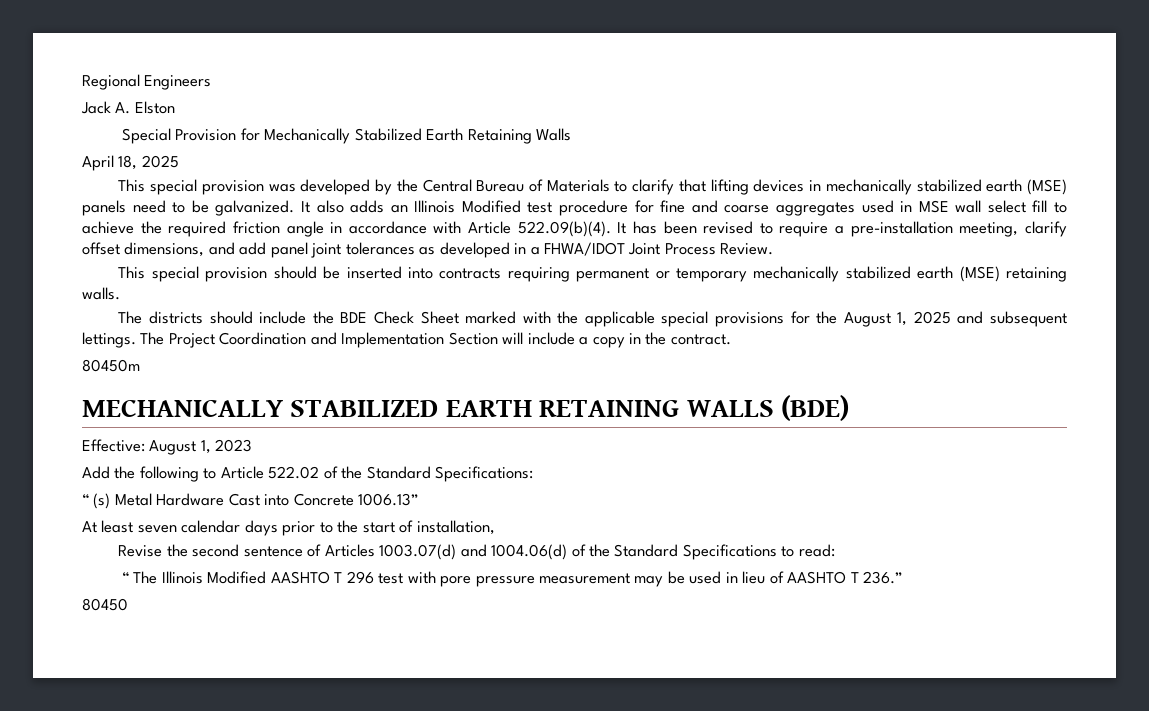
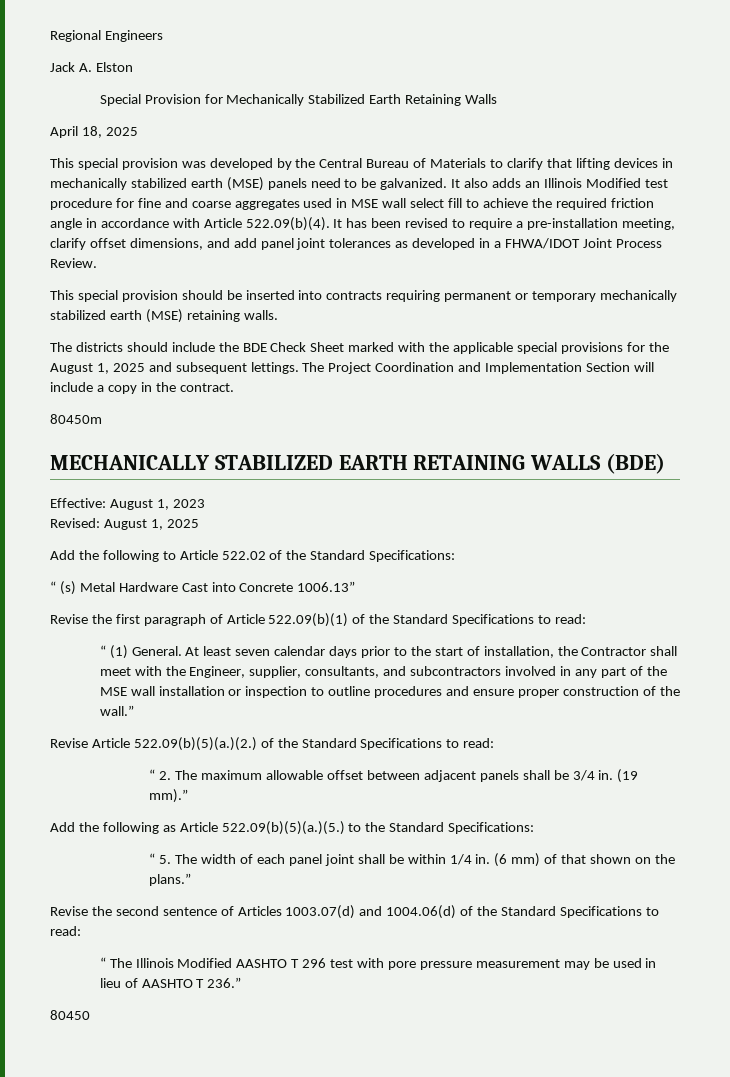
(253, 445) none -> [50,518,199,530] // Revised: August 1, 2025
(419, 499) none -> [50,613,586,627] [99,645,182,659] Revise the first paragraph of Article 522.09(b)(1) of the Standard Specifications to read: // “ (1) General.
(495, 527) none -> [557,646,678,656] [99,666,667,678] [99,686,680,698] [99,705,134,716] [50,737,495,751] [149,769,639,783] [149,789,189,803] [50,821,535,835] [149,853,675,867] [149,873,192,886] the Contractor shall meet with the Engineer, supplier, consultants, and subcontractors involved in any part of the MSE wall installation or inspection to outline procedures and ensure proper construction of the wall.” // Revise Article 522.09(b)(5)(a.)(2.) of the Standard Specifications to read: // “ 2. The maximum allowable offset between adjacent panels shall be 3/4 in. (19 mm).” // Add the following as Article 522.09(b)(5)(a.)(5.) to the Standard Specifications: // “ 5. The width of each panel joint shall be within 1/4 in. (6 mm) of that shown on the plans.”

